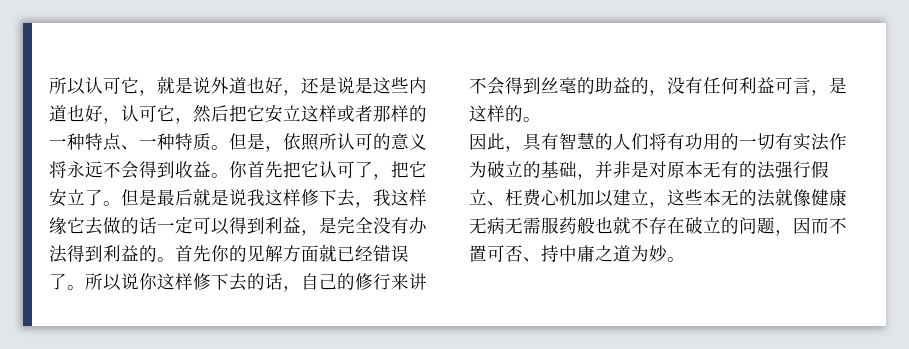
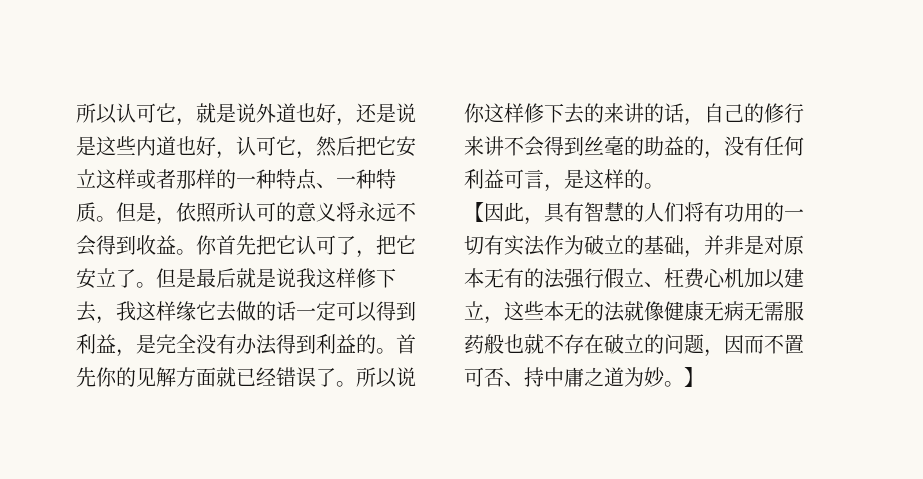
(265, 281) none -> [604,103,664,123] 来讲的
(541, 119) none -> [464,202,484,222] 【
(685, 259) none -> [684,367,704,387] 】

